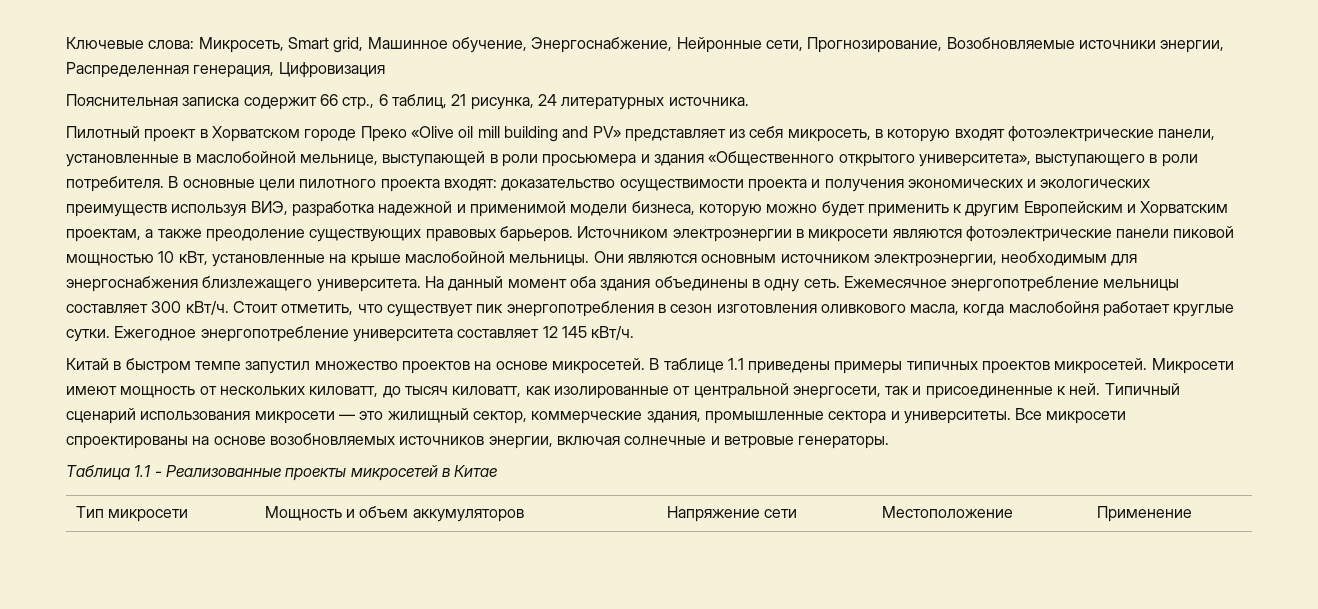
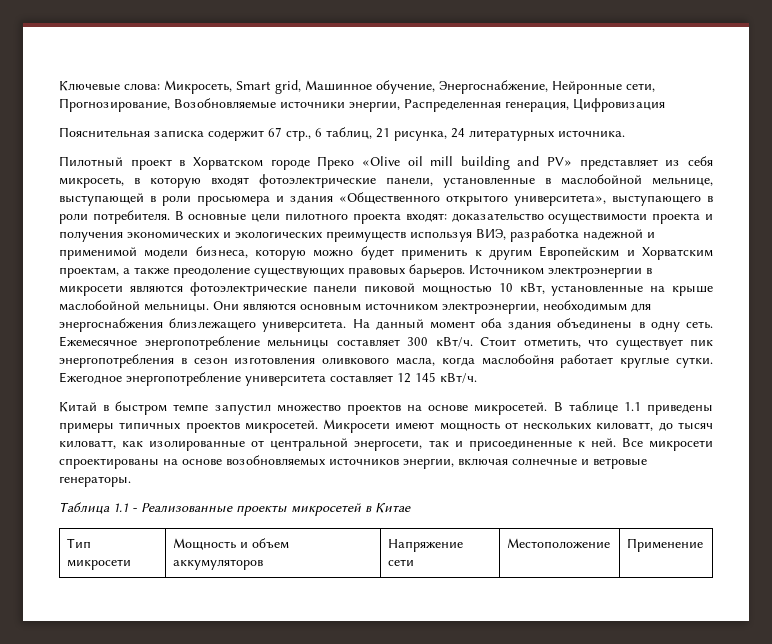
[319,94,338,106] 66 -> [268,127,282,137] 67
[1104,383,1180,395] [66,408,1011,424] Типичный сценарий использования микросети — это жилищный сектор, коммерческие здания, промышленные сектора и университеты. -> (616, 442) none

